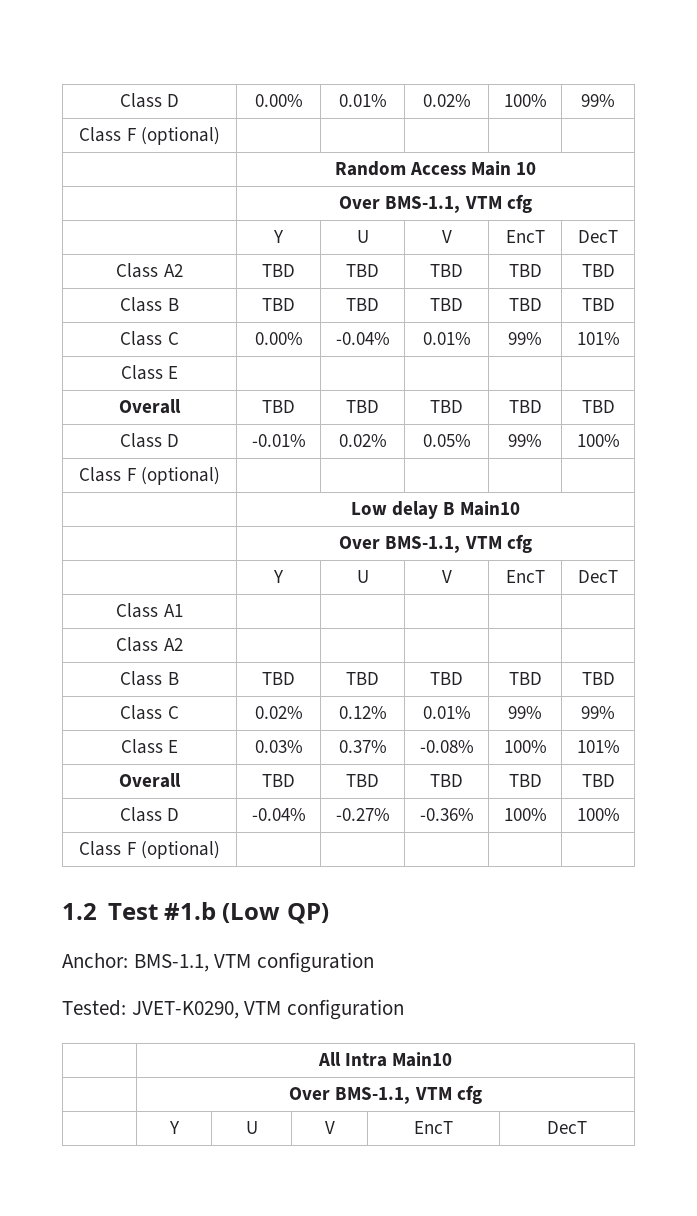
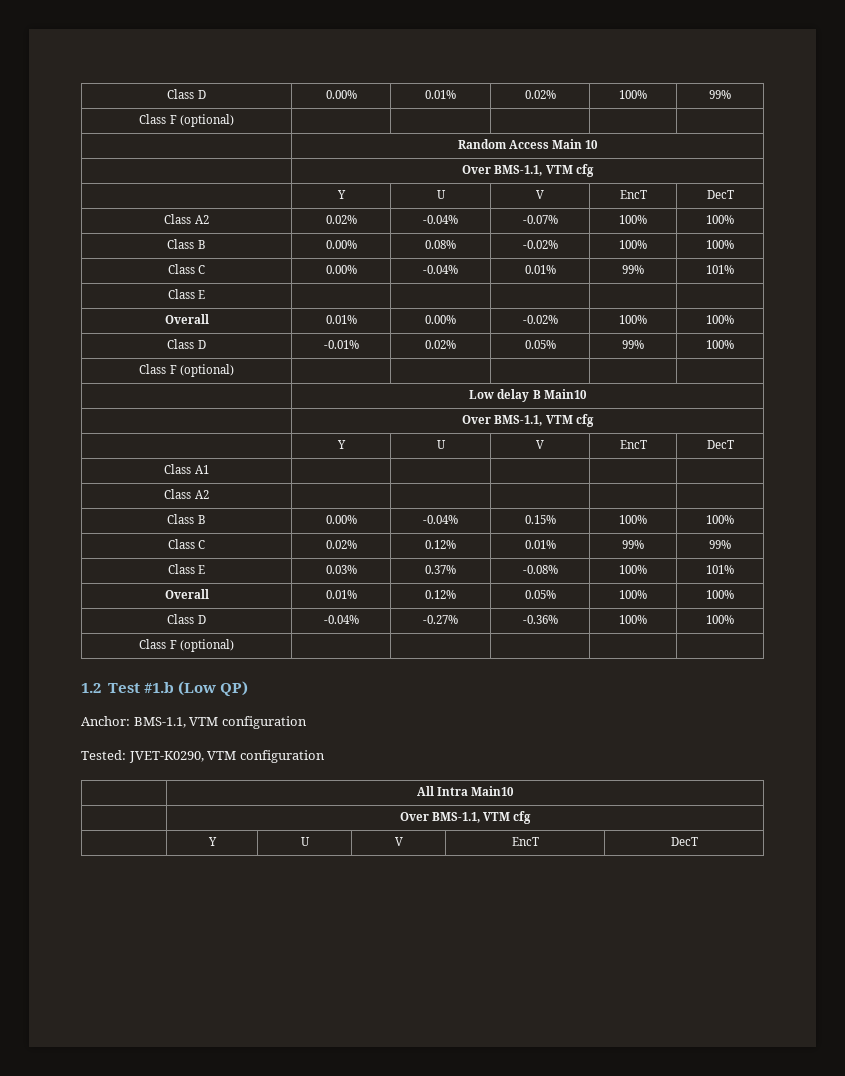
[262,264,295,277] [346,264,379,277] [430,264,463,277] [508,264,542,277] [581,264,615,277] [120,297,179,312] [262,298,295,311] [346,298,379,311] [430,298,463,311] [508,298,542,311] [581,298,615,311] TBD | TBD | TBD | TBD | TBD // Class B | TBD | TBD | TBD | TBD | TBD -> [325,215,357,224] [423,215,458,224] [522,215,558,224] [619,215,647,224] [706,215,734,224] [167,239,206,249] [325,240,357,249] [425,240,456,249] [522,240,558,249] [619,240,647,249] [706,240,734,249] 0.02% | -0.04% | -0.07% | 100% | 100% // Class B | 0.00% | 0.08% | -0.02% | 100% | 100%
[262,400,295,413] [346,400,379,413] [430,400,463,413] [508,400,542,413] [581,400,615,413] TBD | TBD | TBD | TBD | TBD -> [325,315,357,324] [425,315,456,324] [522,315,558,324] [619,315,647,324] [706,315,734,324] 0.01% | 0.00% | -0.02% | 100% | 100%
[262,672,295,685] [346,672,379,685] [430,672,463,685] [508,672,542,685] [581,672,615,685] TBD | TBD | TBD | TBD | TBD -> [325,515,357,524] [423,515,458,524] [524,515,556,524] [619,515,647,524] [706,515,734,524] 0.00% | -0.04% | 0.15% | 100% | 100%
[262,774,295,787] [346,774,379,787] [430,774,463,787] [508,774,542,787] [581,774,615,787] TBD | TBD | TBD | TBD | TBD -> [325,590,357,599] [425,590,456,599] [524,590,556,599] [619,590,647,599] [706,590,734,599] 0.01% | 0.12% | 0.05% | 100% | 100%

